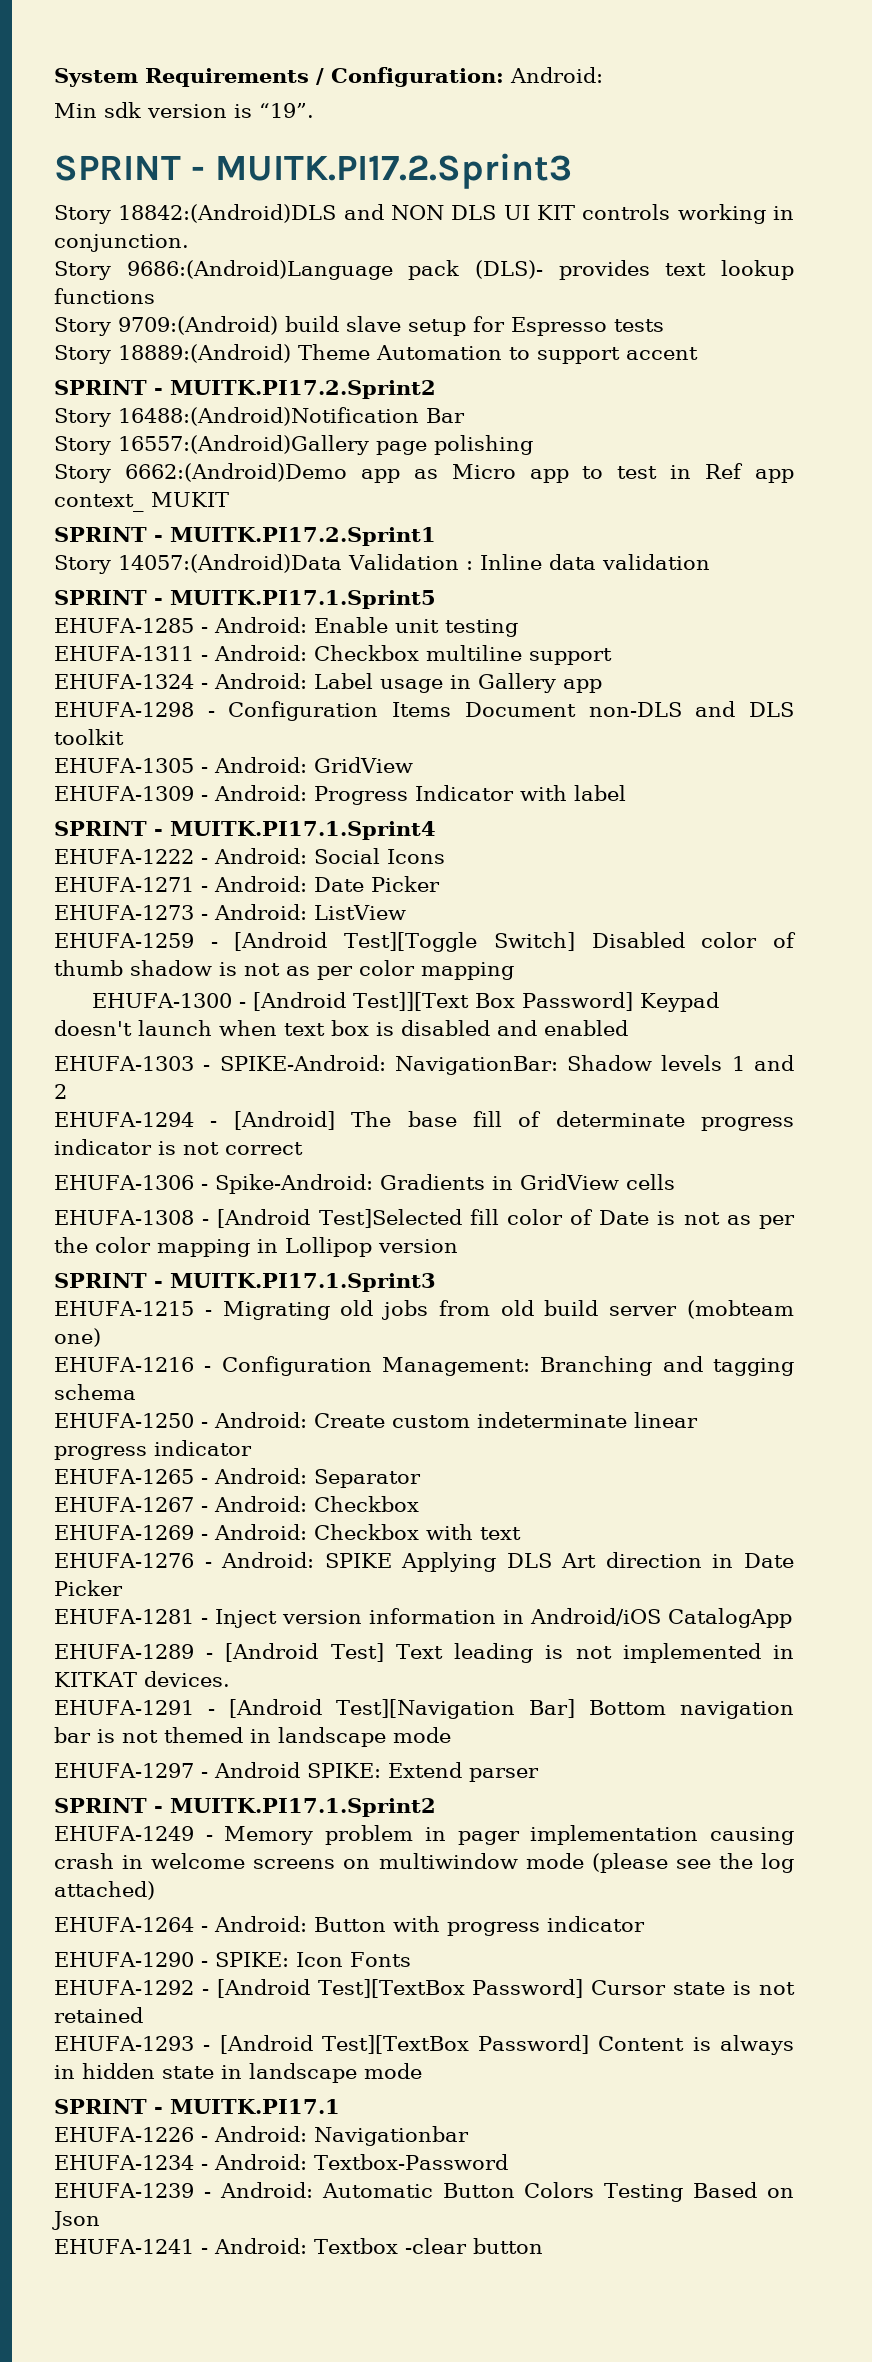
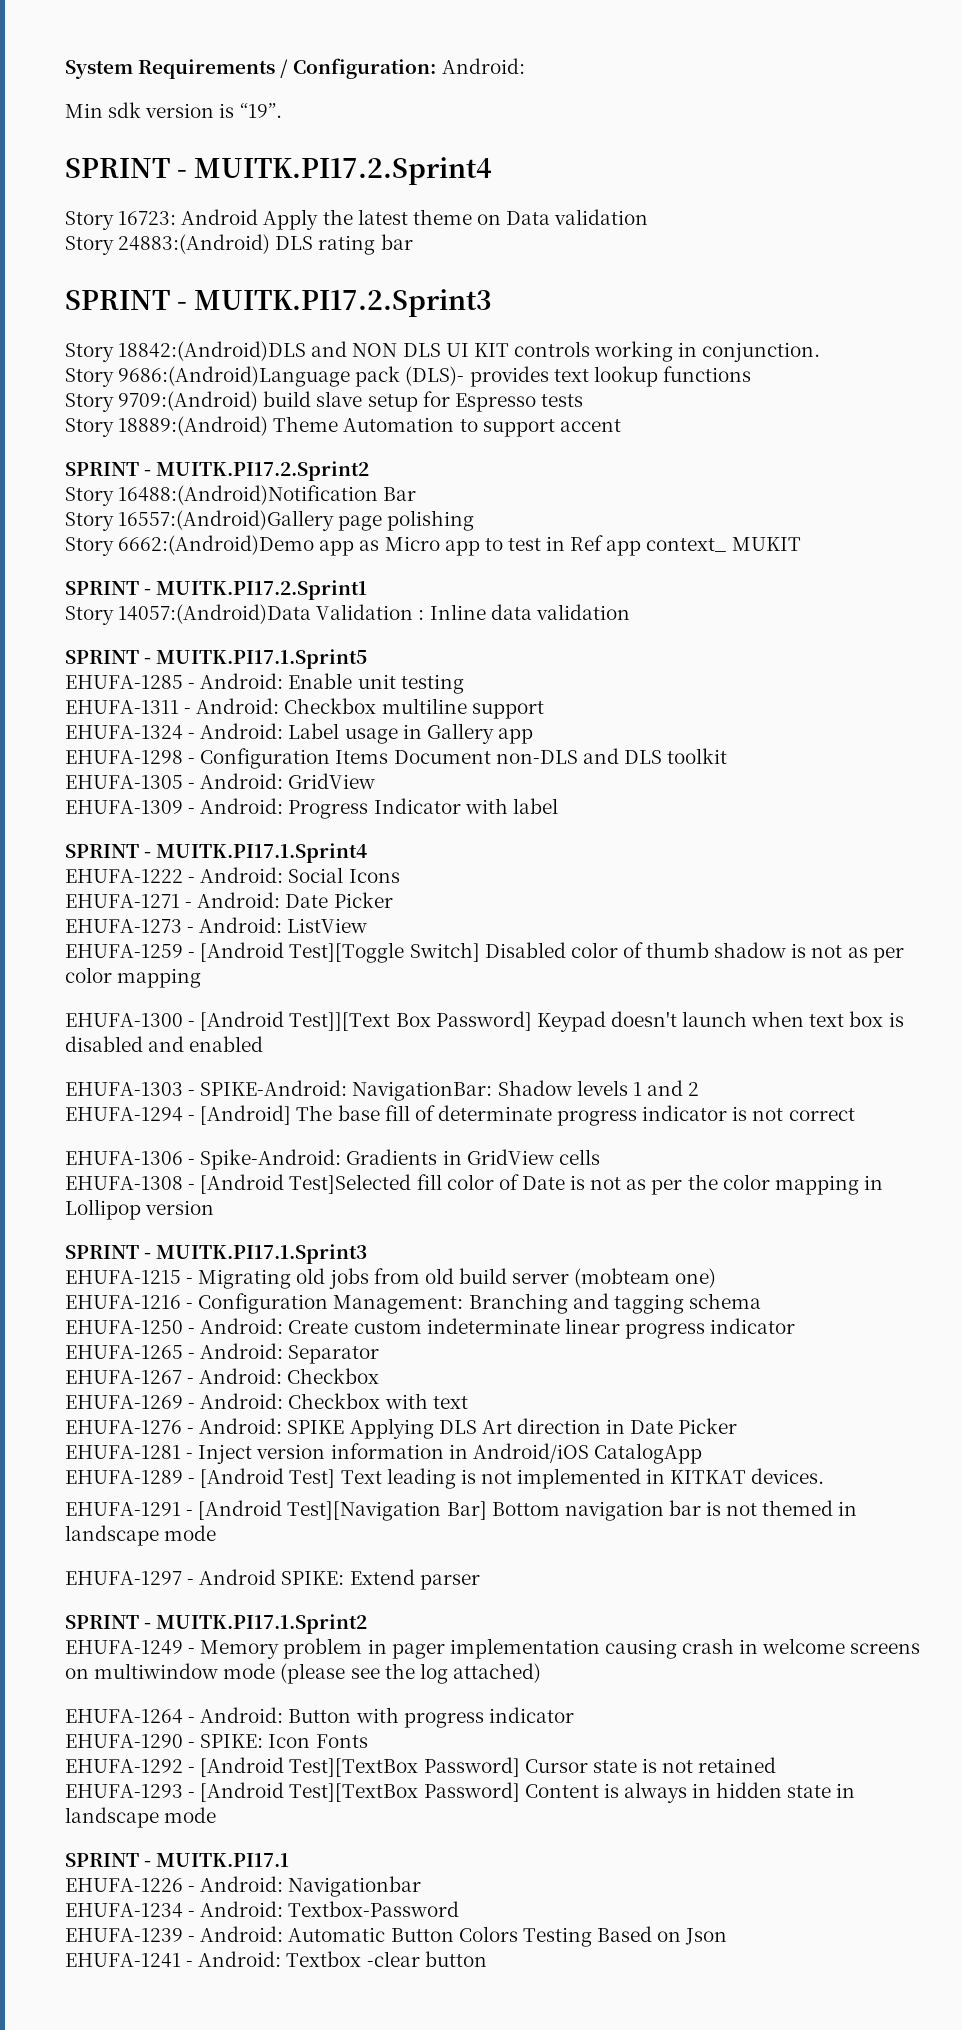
(314, 110) none -> [65,157,493,185] [65,209,649,230] [65,234,413,255] // SPRINT - MUITK.PI17.2.Sprint4 // Story 16723: Android Apply the latest theme on Data validation // Story 24883:(Android) DLS rating bar

